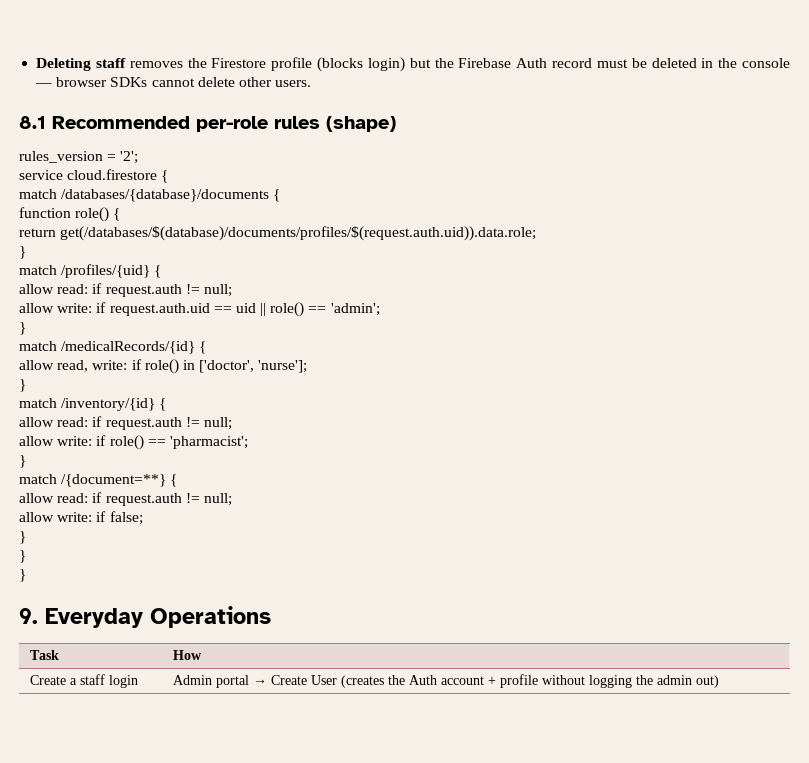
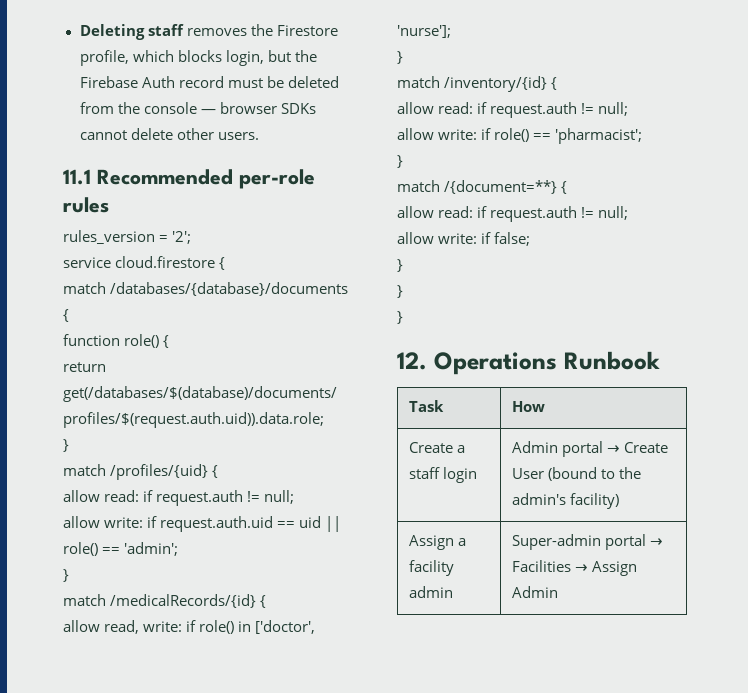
[271,57,405,72] profile (blocks login) -> [79,50,264,66] profile, which blocks login,
[701,58,714,68] in -> [79,102,114,114] from
[19,116,46,129] 8.1 -> [63,169,91,185] 11.1
[326,116,396,132] (shape) -> (109, 205) none
[19,608,143,628] 9. Everyday -> [397,352,427,370] 12.
(271, 617) none -> [564,351,660,370] Runbook
[340,674,719,688] (creates the Auth account + profile without logging the admin out) -> [547,467,641,481] [511,493,619,509] [408,535,466,550] [408,560,454,576] [408,586,453,598] [511,534,663,550] [511,560,637,576] [511,586,558,598] (bound to the admin's facility) // Assign a facility admin | Super-admin portal → Facilities → Assign Admin

